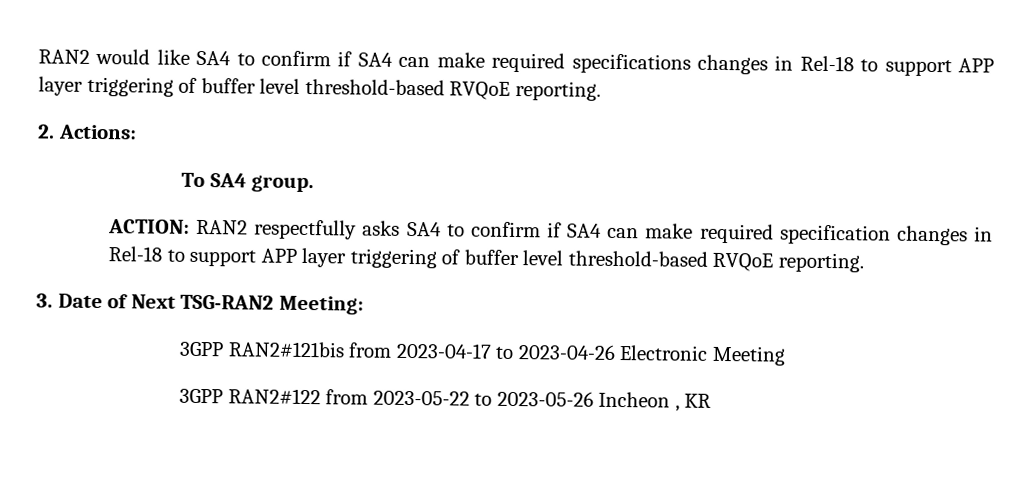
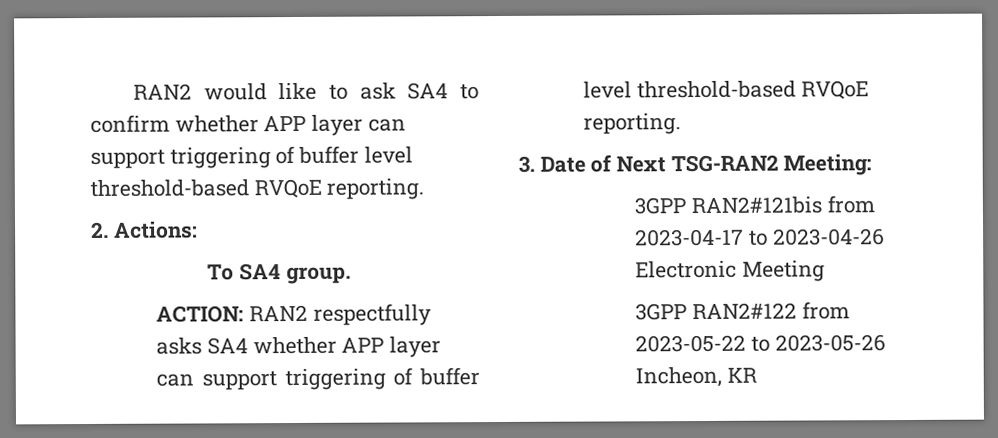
[196,50,994,77] [38,76,83,96] SA4 to confirm if SA4 can make required specifications changes in Rel-18 to support APP layer -> [328,82,479,100] [90,114,406,136] [90,149,165,169] to ask SA4 to confirm whether APP layer can support
[446,221,993,246] [107,246,347,268] to confirm if SA4 can make required specification changes in Rel-18 to support APP layer -> [252,336,442,358] [156,371,278,391] whether APP layer can support
[598,391,680,412] Incheon , -> [635,366,723,388] Incheon,

